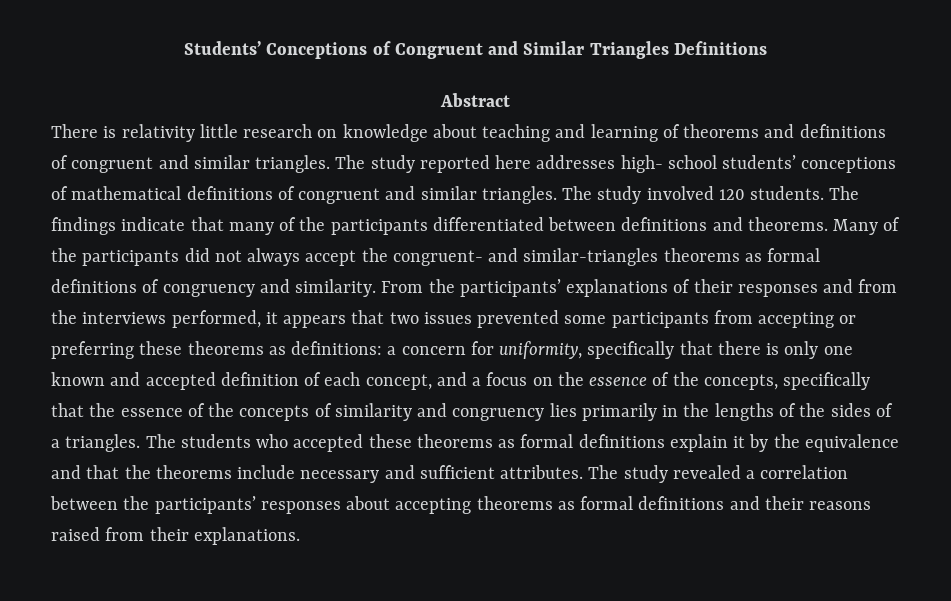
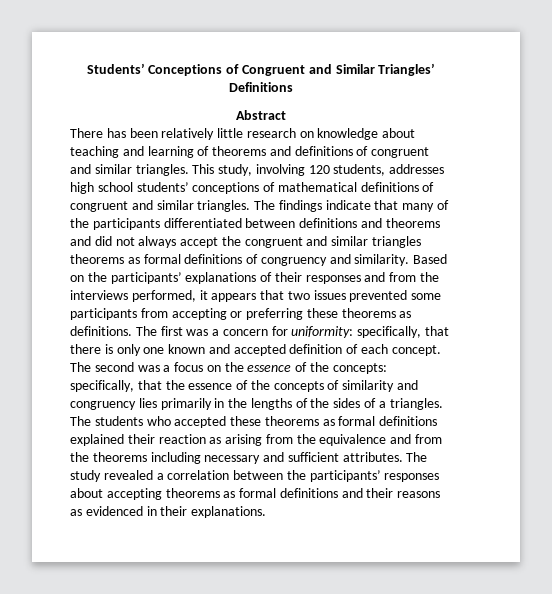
[589,41,669,59] Triangles -> [378,63,436,76] Triangles’
[103,124,195,142] is relativity -> [106,128,215,140] has been relatively
[335,155,663,173] The study reported here addresses high- -> [192,164,445,176] [70,182,94,194] This study, involving 120 students, addresses high
[597,186,860,204] study involved 120 students. The -> (276, 205) none
[747,217,901,235] [51,248,180,266] theorems. Many of the participants -> [385,218,440,228] [70,236,91,246] theorems and
[392,248,659,266] congruent- and similar-triangles -> [244,236,422,248] congruent and similar triangles
[381,281,424,293] From -> [413,254,448,264] [70,275,84,282] Based on
[291,341,383,355] definitions: -> [70,326,209,336] definitions. The first was
[499,341,675,359] uniformity, specifically -> [291,326,422,338] uniformity: specifically,
[365,372,467,390] concept, and -> [391,345,441,356] [70,362,160,372] concept. The second was
[703,372,871,390] concepts, specifically -> [332,363,387,374] [70,380,134,392] concepts: specifically,
[669,434,769,452] explain it by -> [70,434,293,446] explained their reaction as arising from
[86,465,120,479] that -> [415,434,443,444] from
[237,465,296,479] include -> [150,452,201,464] including
[51,527,145,541] raised from -> [70,506,157,516] as evidenced in

